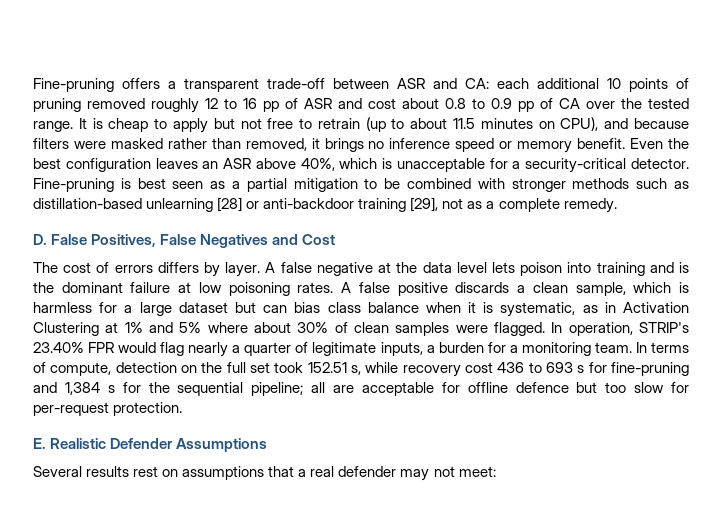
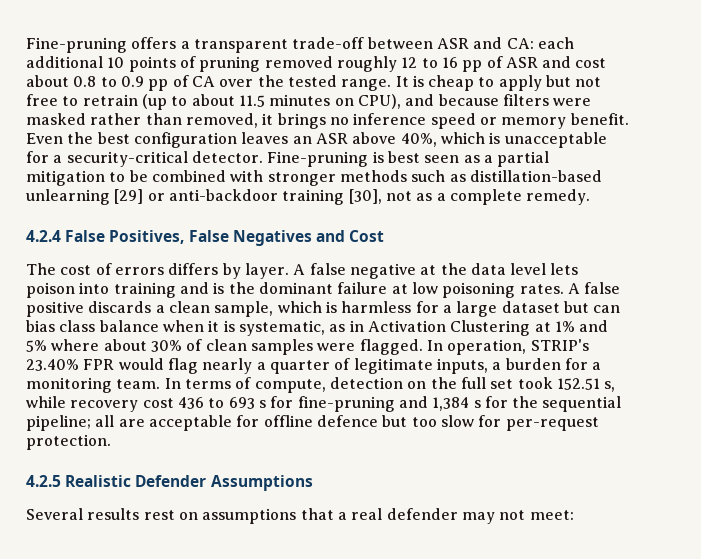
[217,197,243,212] [28] -> [114,189,144,204] [29]
[410,197,439,212] [29], -> [348,189,382,204] [30],
[33,234,47,245] D. -> [26,230,61,242] 4.2.4
[33,438,46,449] E. -> [26,475,61,487] 4.2.5

